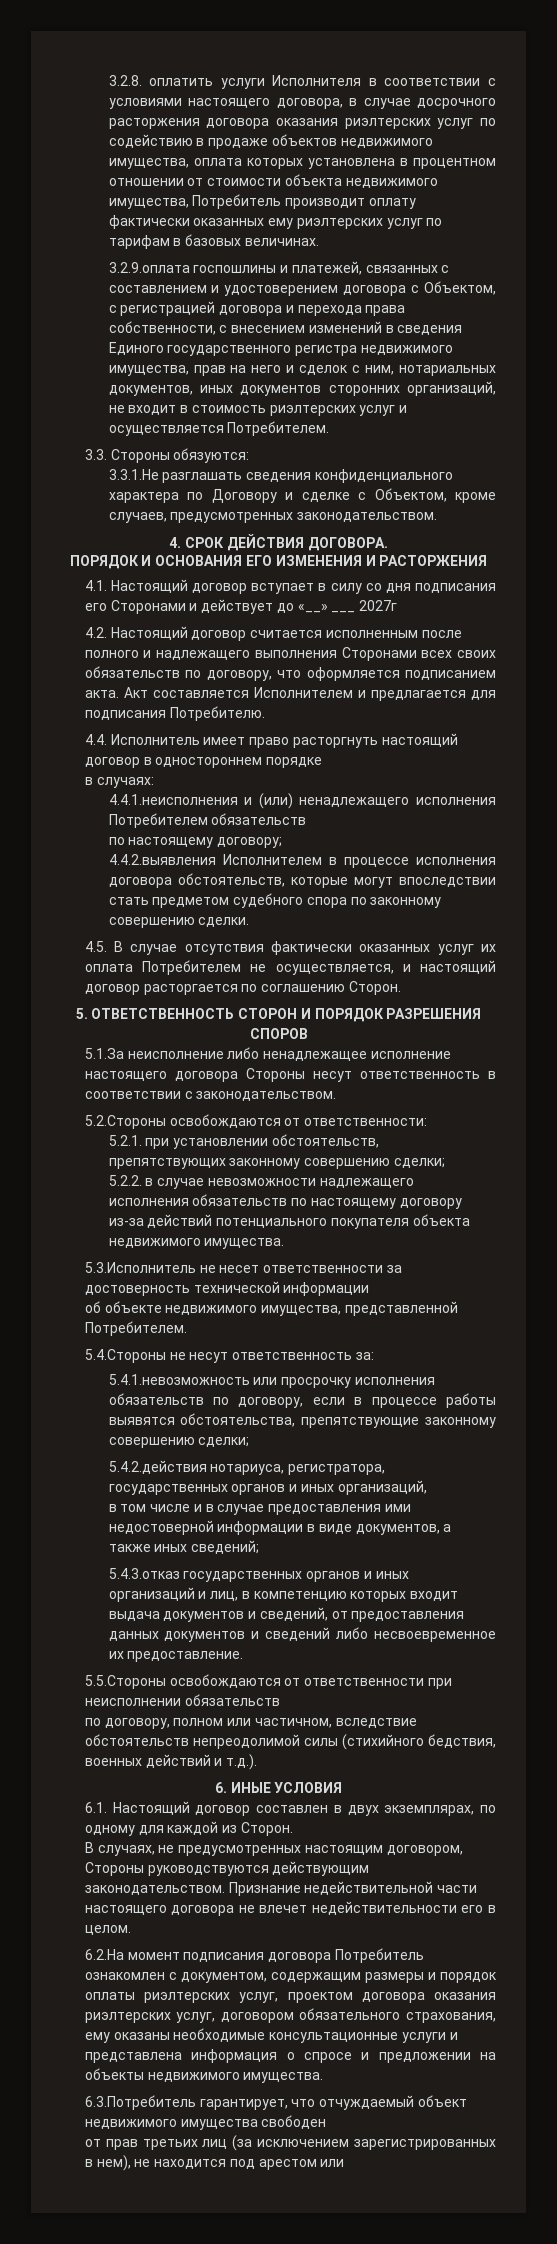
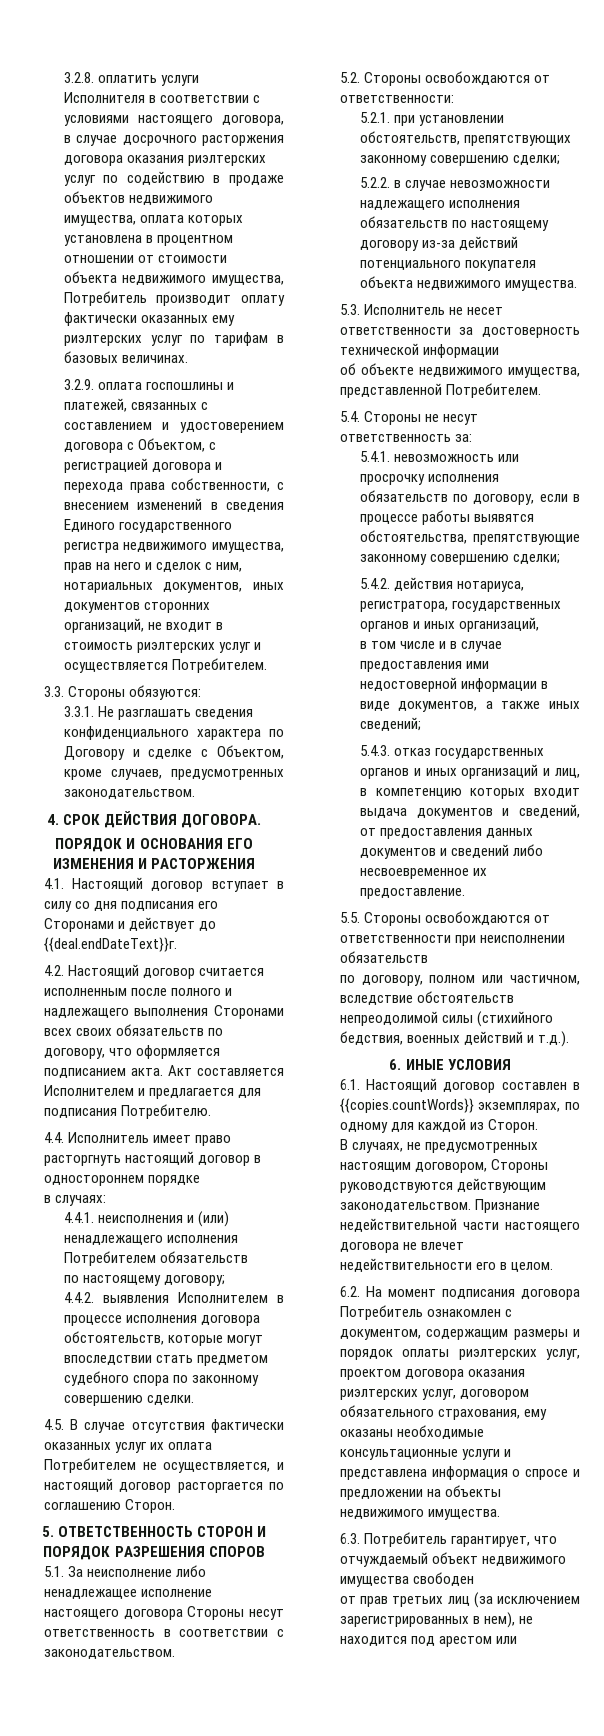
[108,262,190,273] 3.2.9.оплата -> [63,379,143,390] 3.2.9. оплата
[108,469,159,480] 3.3.1.Не -> [63,706,115,717] 3.3.1. Не
[297,604,356,613] [359,600,398,611] «__» ___ 2027г -> [43,937,177,952] {{deal.endDateText}}г.
[108,794,238,805] 4.4.1.неисполнения -> [63,1212,184,1223] 4.4.1. неисполнения
[108,854,216,865] 4.4.2.выявления -> [63,1292,169,1303] 4.4.2. выявления
[84,1048,124,1059] 5.1.За -> [43,1566,84,1577] 5.1. За
[84,1115,166,1129] 5.2.Стороны -> [339,72,422,86] 5.2. Стороны
[84,1262,196,1273] 5.3.Исполнитель -> [339,304,446,315] 5.3. Исполнитель
[84,1349,166,1363] 5.4.Стороны -> [339,411,422,425] 5.4. Стороны
[108,1374,250,1385] 5.4.1.невозможность -> [359,451,495,462] 5.4.1. невозможность
[108,1460,207,1474] 5.4.2.действия -> [359,577,454,591] 5.4.2. действия
[108,1568,180,1579] 5.4.3.отказ -> [359,745,432,756] 5.4.3. отказ
[84,1675,166,1689] 5.5.Стороны -> [339,912,422,926] 5.5. Стороны
[347,1805,379,1816] двух -> [339,1098,474,1113] {{copies.countWords}}
[84,1949,124,1960] 6.2.На -> [339,1286,382,1297] 6.2. На
[84,2095,196,2110] 6.3.Потребитель -> [339,1532,448,1547] 6.3. Потребитель

